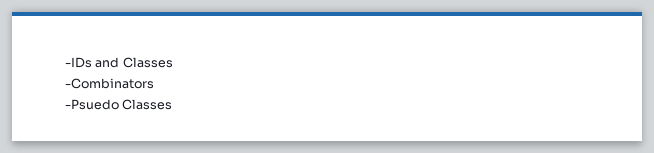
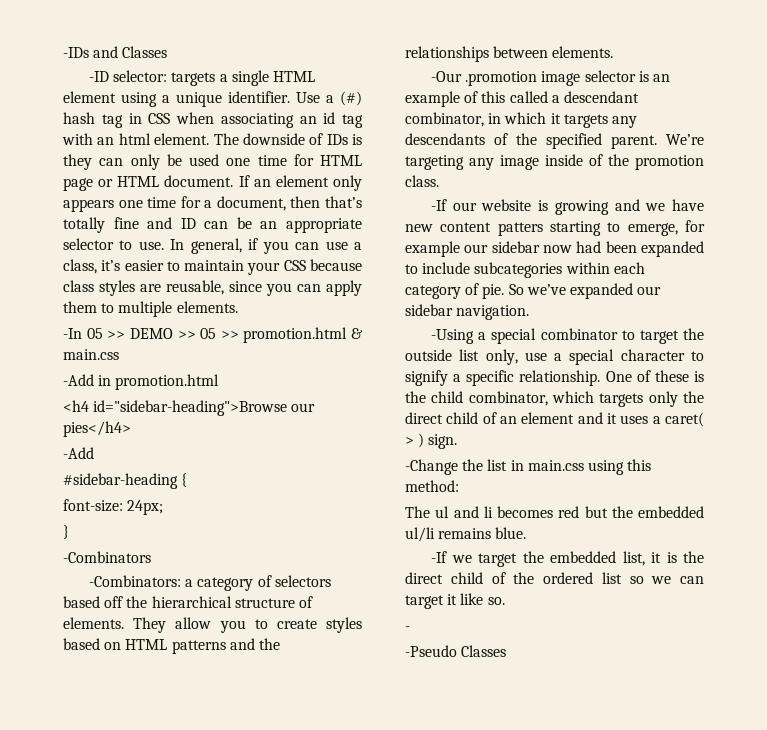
[65,78,154,89] [65,99,119,110] -Combinators // -Psuedo -> [89,70,315,86] [63,91,362,107] [63,112,363,128] [62,133,362,145] [63,154,362,170] [63,175,362,191] [63,196,362,212] [63,217,362,233] [63,238,363,254] [63,259,362,275] [63,280,362,296] [63,301,238,317] [63,327,363,343] [63,349,119,360] [63,374,220,390] [63,400,316,416] [63,421,131,437] [63,447,94,459] [63,473,188,489] [63,499,164,515] [63,525,69,539] [63,551,151,563] [89,575,331,591] [63,596,313,608] [63,617,362,633] [63,638,280,654] [405,46,614,62] [431,70,670,86] [405,91,639,107] [405,112,637,128] [405,133,704,149] [405,154,704,170] [405,175,439,187] [431,199,704,215] [405,220,705,236] [405,241,704,257] [405,262,645,278] [405,283,662,299] [405,304,530,320] [431,328,704,344] [405,349,704,365] [405,370,704,386] [405,391,704,407] [405,412,704,427] [405,433,458,449] [405,459,652,475] [405,480,459,492] [405,506,704,518] [405,527,527,542] [431,551,704,567] [405,572,704,584] [405,593,505,609] [405,626,410,631] [405,645,457,657] -ID selector: targets a single HTML element using a unique identifier. Use a (#) hash tag in CSS when associating an id tag with an html element. The downside of IDs is they can only be used one time for HTML page or HTML document. If an element only appears one time for a document, then that’s totally fine and ID can be an appropriate selector to use. In general, if you can use a class, it’s easier to maintain your CSS because class styles are reusable, since you can apply them to multiple elements. // -In 05 >> DEMO >> 05 >> promotion.html & main.css // -Add in promotion.html // <h4 id="sidebar-heading">Browse our pies</h4> // -Add // #sidebar-heading { // font-size: 24px; // } // -Combinators // -Combinators: a category of selectors based off the hierarchical structure of elements. They allow you to create styles based on HTML patterns and the relationships between elements. // -Our .promotion image selector is an example of this called a descendant combinator, in which it targets any descendants of the specified parent. We’re targeting any image inside of the promotion class. // -If our website is growing and we have new content patters starting to emerge, for example our sidebar now had been expanded to include subcategories within each category of pie. So we’ve expanded our sidebar navigation. // -Using a special combinator to target the outside list only, use a special character to signify a specific relationship. One of these is the child combinator, which targets only the direct child of an element and it uses a caret( > ) sign. // -Change the list in main.css using this method: // The ul and li becomes red but the embedded ul/li remains blue. // -If we target the embedded list, it is the direct child of the ordered list so we can target it like so. // - // -Pseudo

